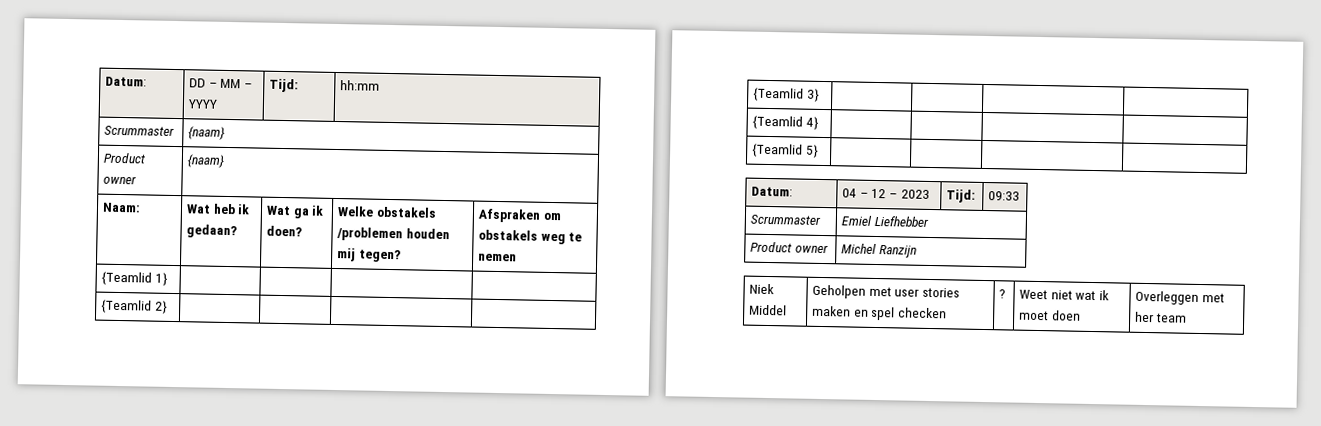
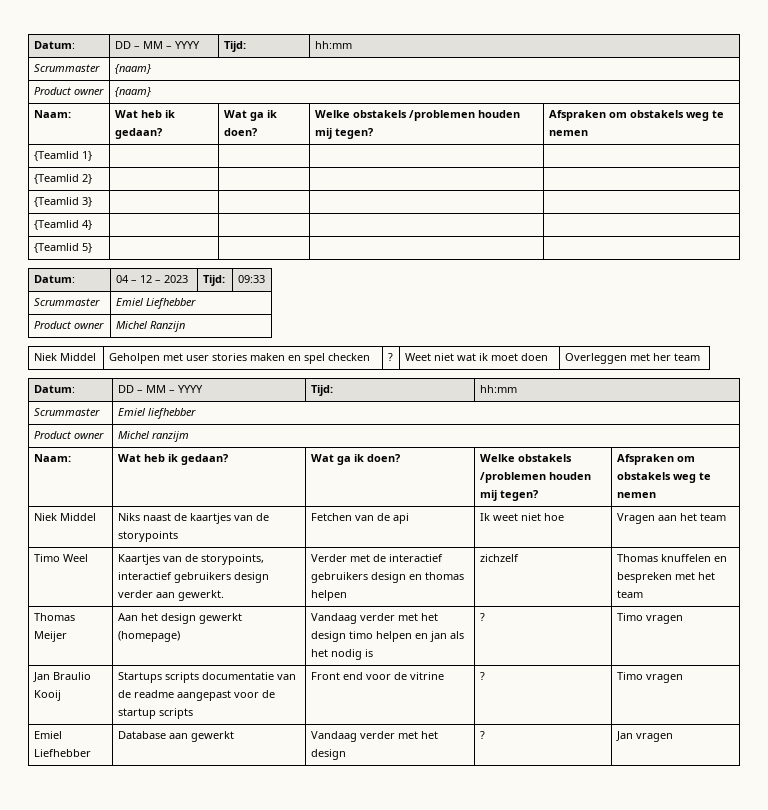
(1187, 318) none -> [33,385,75,393] [117,385,203,393] [310,385,333,396] [479,385,517,393] [33,408,100,416] [117,408,196,419] [33,431,104,439] [117,431,189,442] [33,454,71,462] [117,454,228,465] [310,454,400,465] [479,454,572,462] [479,472,591,483] [479,490,538,501] [616,454,695,465] [616,472,711,483] [616,492,656,498] [33,513,96,521] [117,513,269,524] [117,531,178,542] [310,513,409,524] [479,513,564,521] [616,513,726,524] [33,554,88,562] [117,554,264,565] [117,572,269,583] [117,590,224,601] [310,554,443,562] [310,572,464,583] [310,590,347,601] [479,554,519,562] [616,554,727,562] [616,572,715,583] [616,590,643,598] [33,613,75,621] [33,631,67,642] [117,613,242,624] [117,631,180,642] [310,613,438,624] [310,631,464,642] [310,649,373,660] [479,613,485,621] [616,613,683,624] [32,672,91,682] [33,690,61,701] [117,672,296,683] [117,690,275,701] [117,708,193,719] [310,672,444,680] [479,672,485,680] [616,672,683,683] [33,731,62,739] [33,749,91,757] [117,731,234,742] [310,731,438,742] [310,749,346,760] [479,731,485,739] [615,731,673,742] // Datum: | DD – MM – YYYY | Tijd: | hh:mm // Scrummaster | Emiel liefhebber // Product owner | Michel ranzijm // Naam: | Wat heb ik gedaan? | Wat ga ik doen? | Welke obstakels /problemen houden mij tegen? | Afspraken om obstakels weg te nemen // Niek Middel | Niks naast de kaartjes van de storypoints | Fetchen van de api | Ik weet niet hoe | Vragen aan het team // Timo Weel | Kaartjes van de storypoints, interactief gebruikers design verder aan gewerkt. | Verder met de interactief gebruikers design en thomas helpen | zichzelf | Thomas knuffelen en bespreken met het team // Thomas Meijer | Aan het design gewerkt (homepage) | Vandaag verder met het design timo helpen en jan als het nodig is | ? | Timo vragen // Jan Braulio Kooij | Startups scripts documentatie van de readme aangepast voor de startup scripts | Front end voor de vitrine | ? | Timo vragen // Emiel Liefhebber | Database aan gewerkt | Vandaag verder met het design | ? | Jan vragen

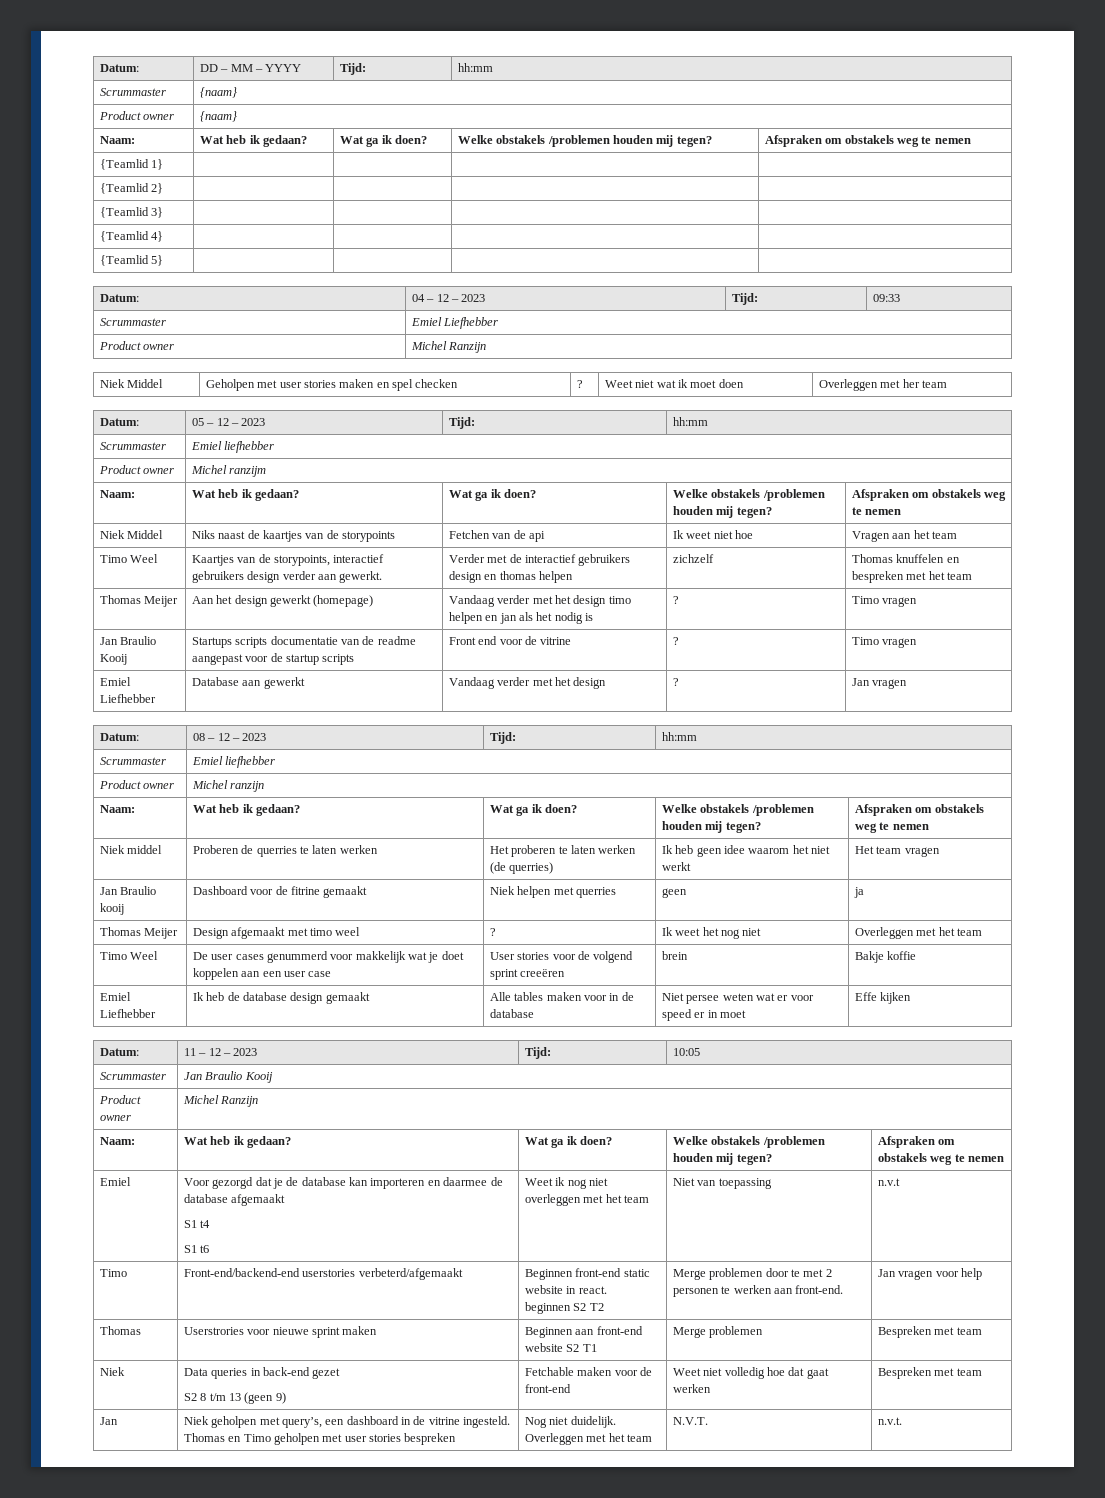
[117,385,203,393] DD – MM – YYYY -> [191,418,266,426] 05 – 12 – 2023
(673, 737) none -> [99,733,139,741] [192,733,267,741] [489,732,516,744] [661,732,697,741] [99,757,166,765] [191,756,276,768] [98,780,175,789] [191,780,265,792] [99,805,135,813] [192,804,300,816] [489,804,577,816] [661,804,814,816] [661,821,761,833] [854,804,984,816] [854,822,929,833] [99,845,163,854] [192,845,378,857] [489,845,637,857] [489,862,554,874] [661,845,831,857] [661,862,691,871] [854,846,940,857] [99,886,157,895] [99,903,124,915] [192,886,368,898] [489,886,616,898] [661,888,687,898] [853,887,864,898] [99,927,179,939] [192,927,361,939] [489,928,496,936] [661,927,762,939] [854,927,982,939] [99,951,159,960] [192,951,464,963] [192,968,332,980] [489,951,634,963] [489,969,566,980] [661,951,688,960] [854,951,917,963] [99,992,131,1001] [99,1009,156,1018] [192,992,370,1004] [489,992,634,1001] [489,1009,534,1018] [661,993,814,1004] [661,1009,746,1021] [854,992,912,1004] [99,1048,139,1056] [183,1048,258,1056] [524,1047,551,1059] [672,1048,700,1056] [99,1072,166,1080] [183,1071,273,1083] [98,1095,141,1104] [99,1115,131,1121] [182,1095,259,1107] [99,1137,135,1145] [183,1136,291,1148] [524,1136,612,1148] [672,1136,825,1148] [672,1153,772,1165] [877,1136,956,1148] [877,1153,1004,1165] [99,1177,131,1186] [183,1177,503,1189] [183,1194,286,1206] [183,1220,211,1228] [183,1245,210,1253] [524,1177,608,1189] [524,1194,649,1206] [672,1178,772,1189] [877,1178,900,1186] [99,1269,127,1277] [183,1268,463,1280] [524,1268,650,1280] [524,1285,607,1294] [524,1302,604,1314] [672,1268,832,1280] [672,1285,844,1297] [877,1268,982,1280] [99,1326,141,1335] [183,1326,378,1338] [524,1326,643,1338] [524,1343,597,1352] [672,1326,764,1338] [877,1326,982,1338] [99,1367,125,1376] [183,1367,341,1379] [183,1392,286,1404] [524,1367,652,1376] [524,1384,571,1393] [672,1367,829,1379] [672,1384,711,1393] [877,1367,982,1379] [99,1417,118,1425] [183,1416,511,1428] [183,1433,457,1445] [524,1416,616,1428] [524,1433,652,1445] [672,1417,708,1425] [877,1417,902,1425] // Datum: | 08 – 12 – 2023 | Tijd: | hh:mm // Scrummaster | Emiel liefhebber // Product owner | Michel ranzijn // Naam: | Wat heb ik gedaan? | Wat ga ik doen? | Welke obstakels /problemen houden mij tegen? | Afspraken om obstakels weg te nemen // Niek middel | Proberen de querries te laten werken | Het proberen te laten werken (de querries) | Ik heb geen idee waarom het niet werkt | Het team vragen // Jan Braulio kooij | Dashboard voor de fitrine gemaakt | Niek helpen met querries | geen | ja // Thomas Meijer | Design afgemaakt met timo weel | ? | Ik weet het nog niet | Overleggen met het team // Timo Weel | De user cases genummerd voor makkelijk wat je doet koppelen aan een user case | User stories voor de volgend sprint creeëren | brein | Bakje koffie // Emiel Liefhebber | Ik heb de database design gemaakt | Alle tables maken voor in de database | Niet persee weten wat er voor speed er in moet | Effe kijken // Datum: | 11 – 12 – 2023 | Tijd: | 10:05 // Scrummaster | Jan Braulio Kooij // Product owner | Michel Ranzijn // Naam: | Wat heb ik gedaan? | Wat ga ik doen? | Welke obstakels /problemen houden mij tegen? | Afspraken om obstakels weg te nemen // Emiel | Voor gezorgd dat je de database kan importeren en daarmee de database afgemaakt // S1 t4 // S1 t6 | Weet ik nog niet overleggen met het team | Niet van toepassing | n.v.t // Timo | Front-end/backend-end userstories verbeterd/afgemaakt | Beginnen front-end static website in react. // beginnen S2 T2 | Merge problemen door te met 2 personen te werken aan front-end. | Jan vragen voor help // Thomas | Userstrories voor nieuwe sprint maken | Beginnen aan front-end website S2 T1 | Merge problemen | Bespreken met team // Niek | Data queries in back-end gezet // S2 8 t/m 13 (geen 9) | Fetchable maken voor de front-end | Weet niet volledig hoe dat gaat werken | Bespreken met team // Jan | Niek geholpen met query’s, een dashboard in de vitrine ingesteld. Thomas en Timo geholpen met user stories bespreken | Nog niet duidelijk. Overleggen met het team | N.V.T. | n.v.t.

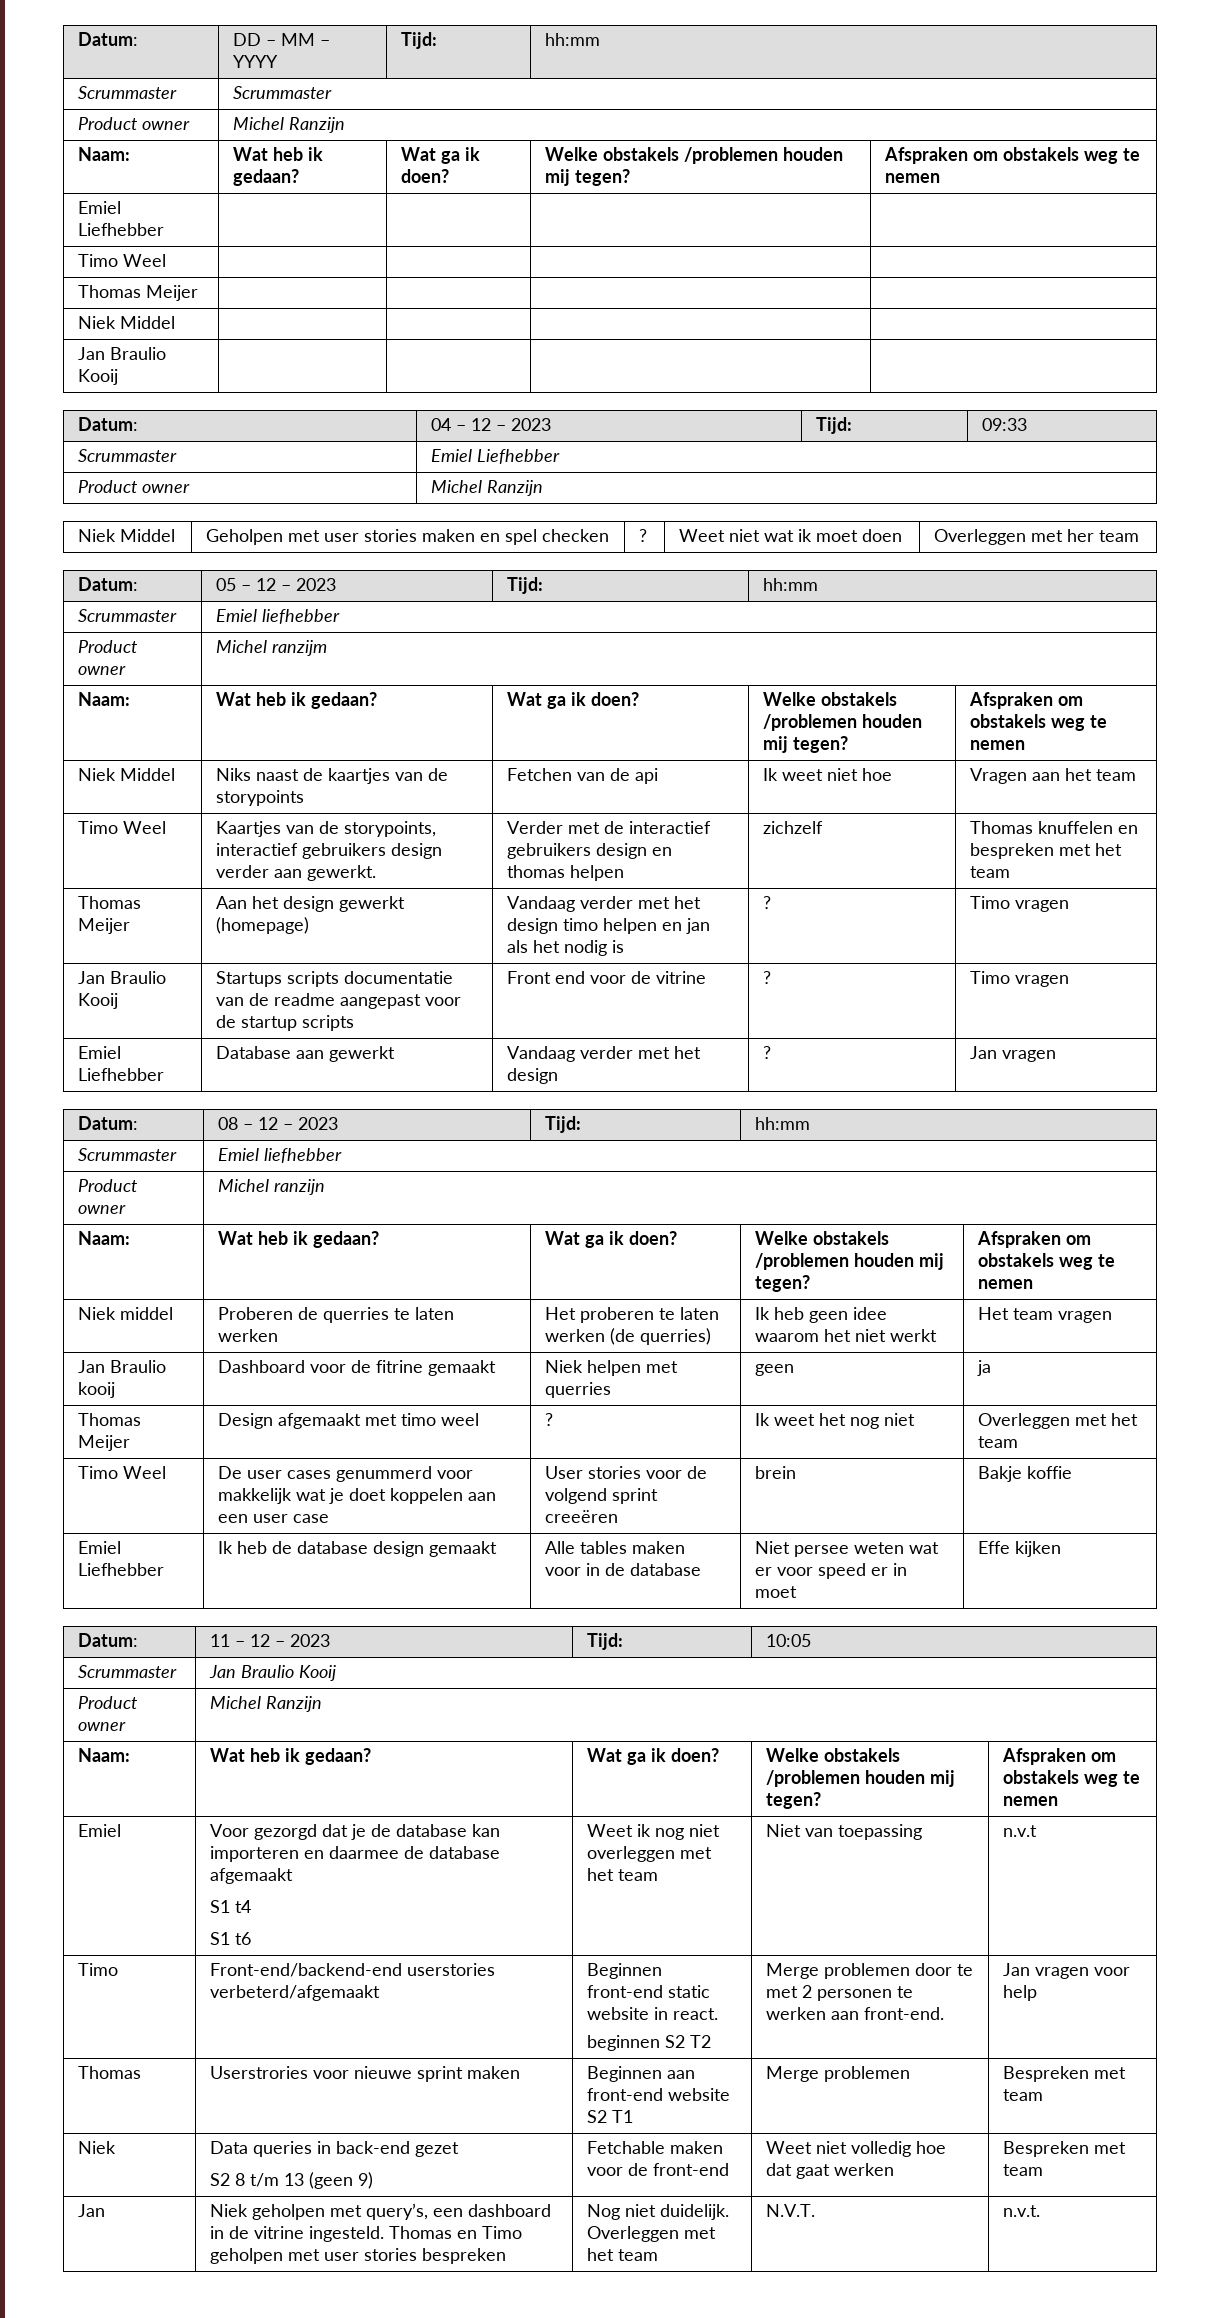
[199,87,237,98] [98,111,175,120] [199,111,237,122] {naam} // Product owner | {naam} -> [233,86,333,99] [78,117,191,130] [233,117,346,133] Scrummaster // Product owner | Michel Ranzijn
[99,159,164,170] [99,183,164,194] [99,207,164,218] [99,231,164,242] [99,255,164,266] {Teamlid 1} | | | | // {Teamlid 2} | | | | // {Teamlid 3} | | | | // {Teamlid 4} | | | | // {Teamlid 5} -> [78,201,122,214] [78,223,165,236] [78,254,167,267] [78,285,199,301] [78,316,176,329] [78,347,167,360] [78,369,119,385] Emiel Liefhebber | | | | // Timo Weel | | | | // Thomas Meijer | | | | // Niek Middel | | | | // Jan Braulio Kooij

